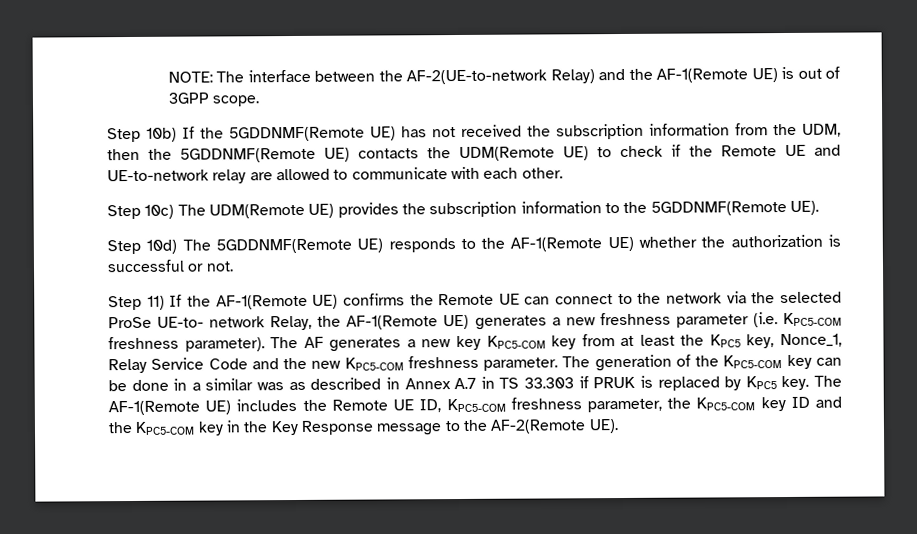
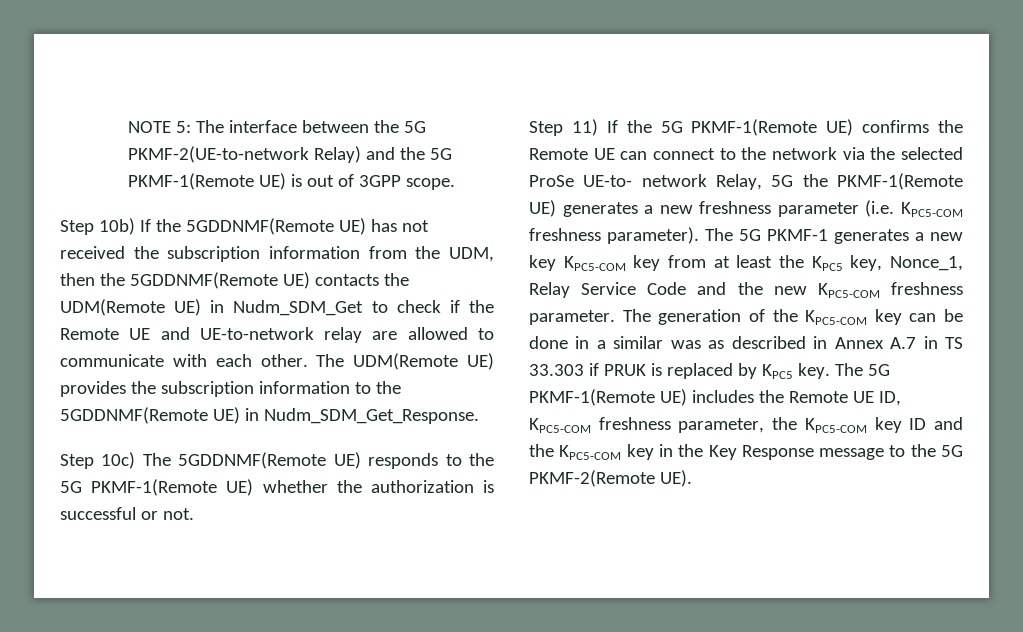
[167,71,213,83] NOTE: -> [127,121,191,133] NOTE 5:
[406,69,548,85] AF-2(UE-to-network -> [403,121,426,133] [127,146,309,163] 5G PKMF-2(UE-to-network
[656,68,749,83] AF-1(Remote -> [429,148,452,160] [127,173,254,190] 5G PKMF-1(Remote
(589, 153) none -> [210,300,364,316] in Nudm_SDM_Get
[107,204,175,220] // Step 10c) -> (308, 360) none
[789,200,819,215] [107,239,178,255] UE). // Step 10d) -> [212,407,479,424] [60,452,136,469] UE) in Nudm_SDM_Get_Response. // Step 10c)
[510,237,603,252] AF-1(Remote -> [60,479,218,496] 5G PKMF-1(Remote
[215,294,308,310] AF-1(Remote -> [660,119,818,136] 5G PKMF-1(Remote
[317,315,439,330] the AF-1(Remote -> [771,173,963,190] 5G the PKMF-1(Remote
[303,336,324,348] AF -> [739,229,828,241] 5G PKMF-1
[108,400,200,416] AF-1(Remote -> [867,364,890,376] [529,389,655,406] 5G PKMF-1(Remote
[490,419,587,434] AF-2(Remote -> [941,445,963,457] [529,470,655,487] 5G PKMF-2(Remote

